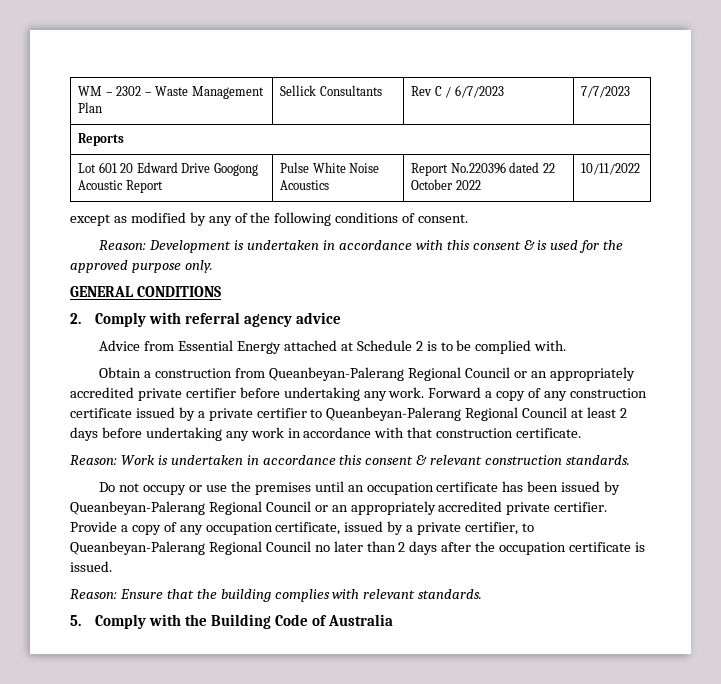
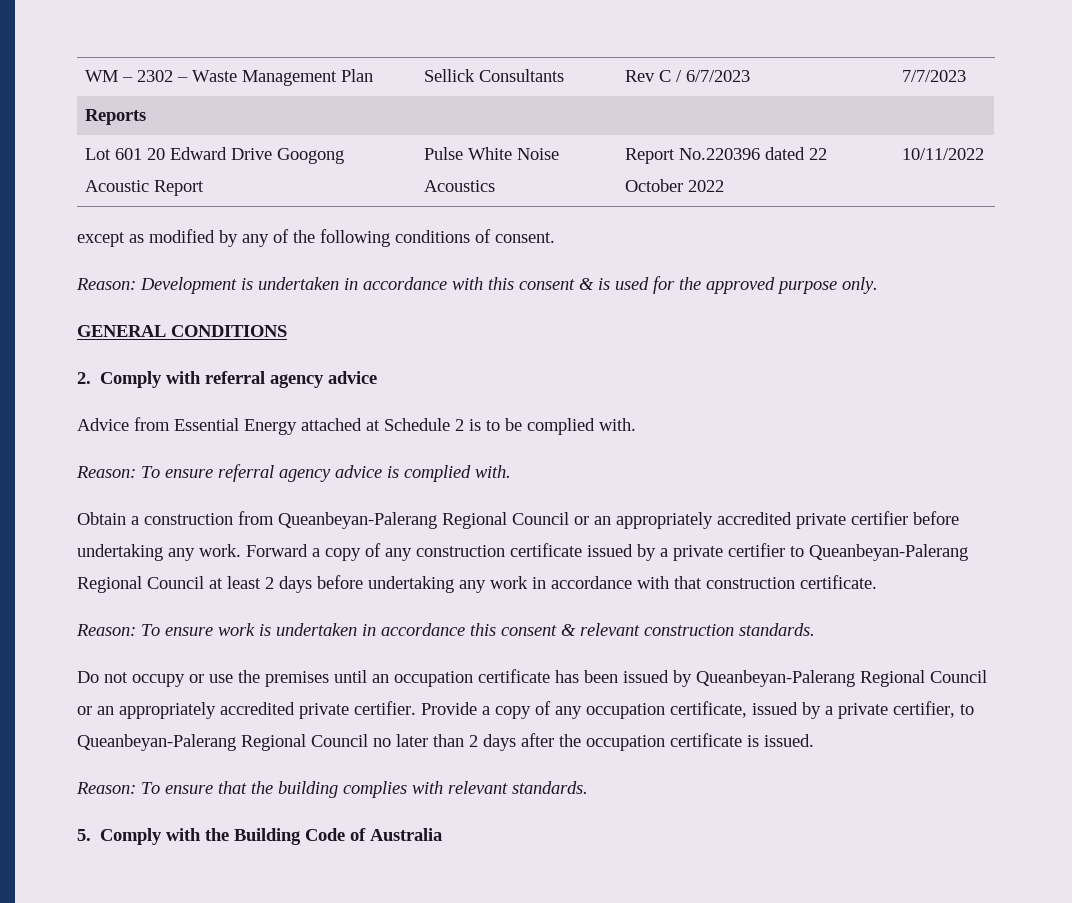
(567, 345) none -> [76,464,511,482] // Reason: To ensure referral agency advice is complied with.
[120,455,155,465] Work -> [141,623,255,636] To ensure work
[119,589,163,599] Ensure -> [141,782,213,794] To ensure

